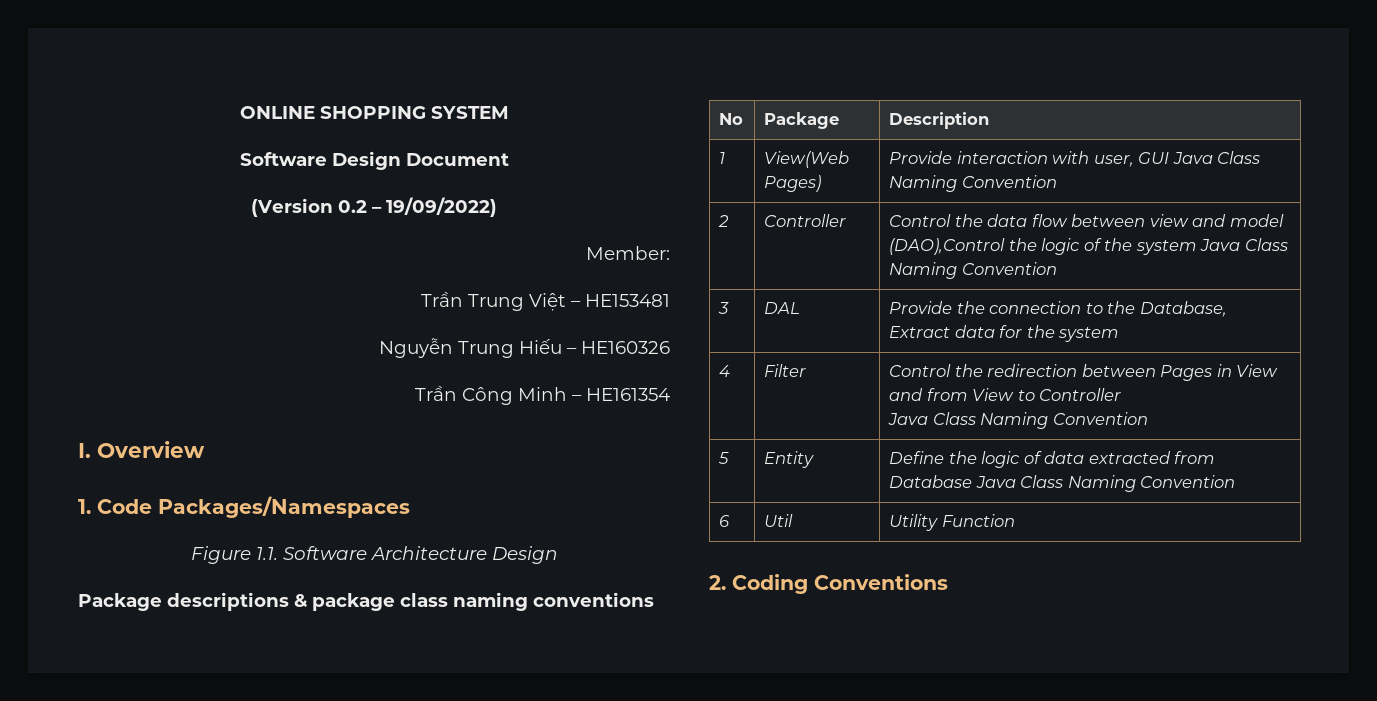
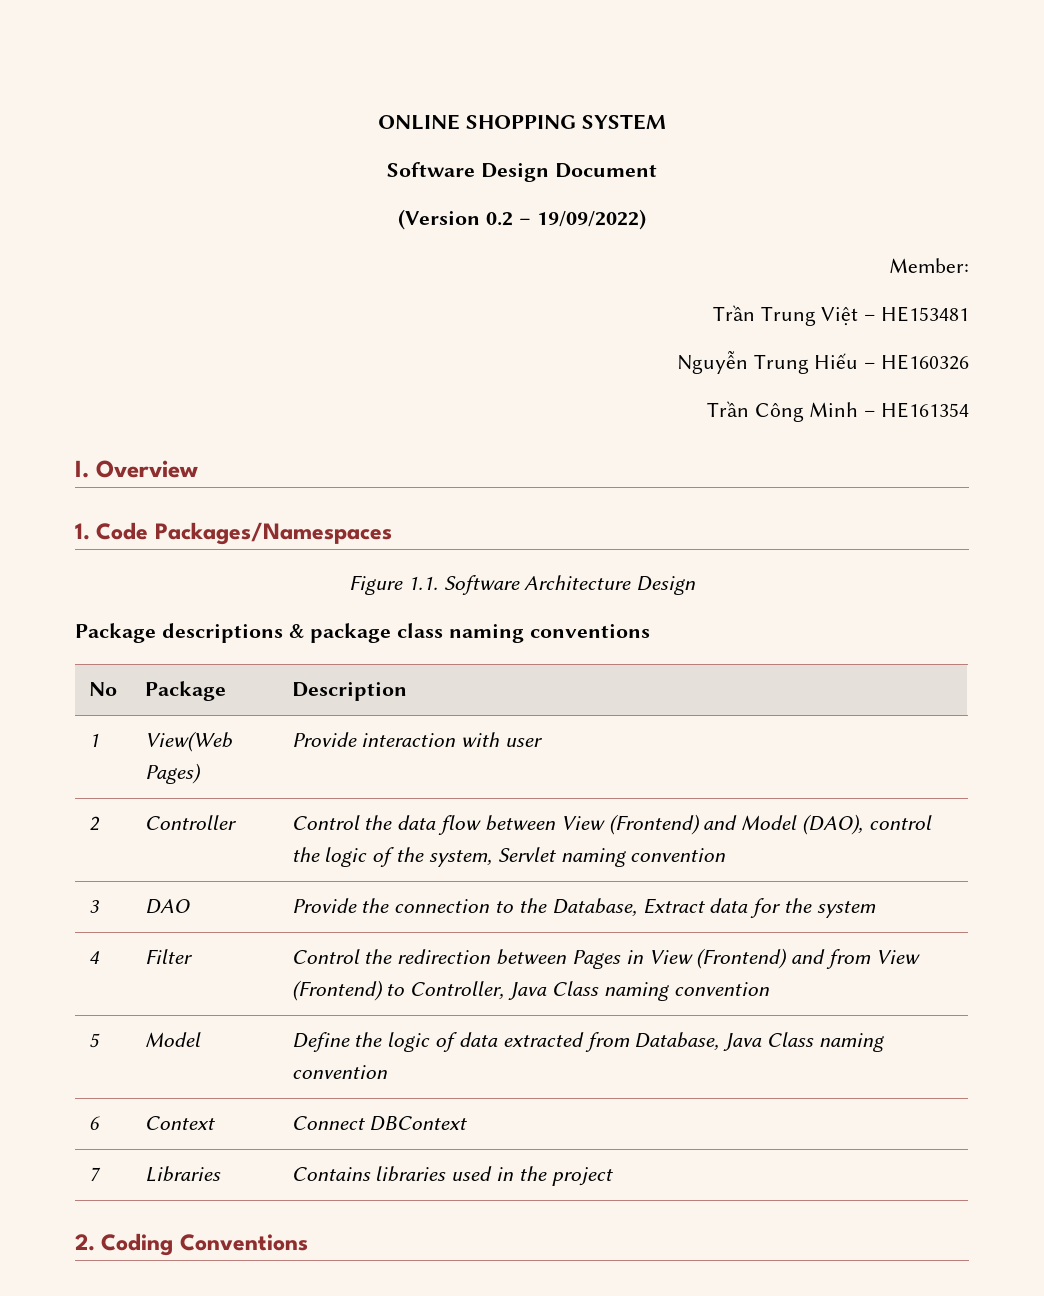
[1093,151,1261,167] [889,175,1057,192] user, GUI Java Class Naming Convention -> [505,738,544,747] user
[1149,214,1284,227] [889,238,1288,255] [889,262,1057,279] view and model (DAO),Control the logic of the system Java Class Naming Convention -> [560,814,932,835] [291,847,727,867] View (Frontend) and Model (DAO), control the logic of the system, Servlet naming convention
[764,302,801,314] DAL -> [144,899,190,914] DAO
(1279, 370) none -> [696,948,788,969] (Frontend)
[1017,388,1122,401] [888,412,1148,429] to Controller // Java Class Naming Convention -> [291,980,770,1001] (Frontend) to Controller, Java Class naming convention
[764,451,815,468] Entity -> [144,1032,201,1047] Model
[889,475,1236,492] Database Java Class Naming Convention -> [634,1032,884,1052] [291,1065,388,1079] Database, Java Class naming convention
[764,514,794,527] [889,514,1015,531] Util | Utility Function -> [144,1116,215,1130] [291,1116,468,1131] [88,1167,101,1181] [144,1166,221,1182] [291,1166,613,1186] Context | Connect DBContext // 7 | Libraries | Contains libraries used in the project

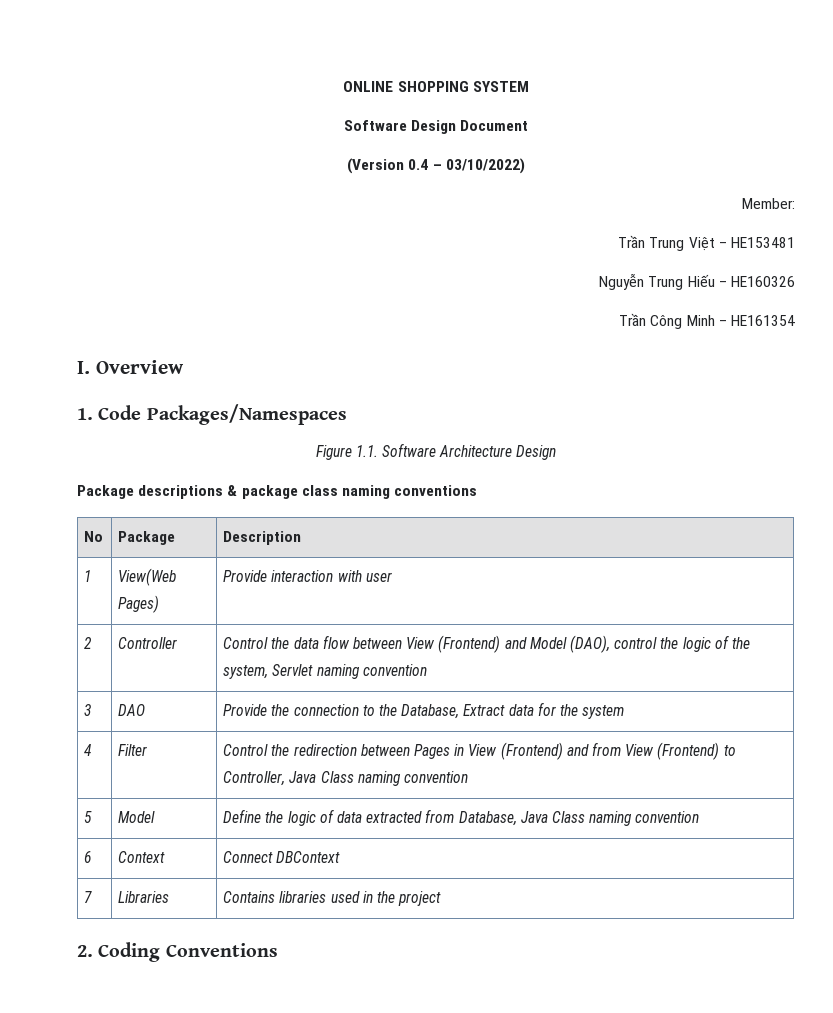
[486,209,646,230] 0.2 – 19/09/2022) -> [408,158,525,174] 0.4 – 03/10/2022)

